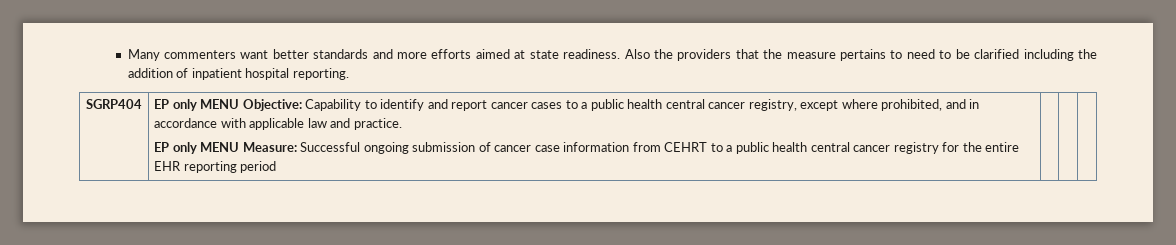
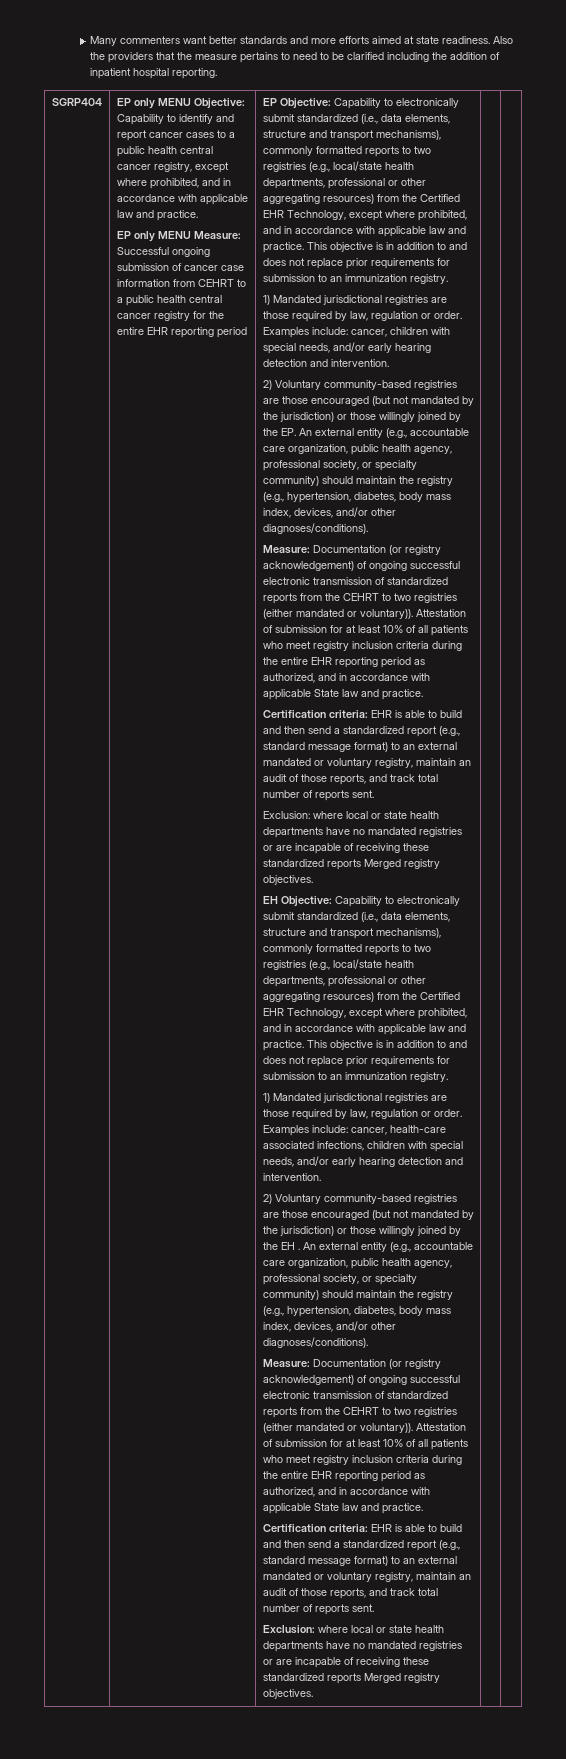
(277, 167) none -> [262,98,459,109] [262,114,450,124] [262,130,441,141] [262,146,431,157] [262,161,414,172] [262,178,426,189] [262,194,460,204] [262,210,467,221] [262,226,466,237] [262,242,467,253] [262,258,450,269] [262,274,448,284] [262,295,447,305] [262,311,462,322] [262,327,450,338] [262,342,431,354] [262,359,389,367] [262,380,457,390] [262,396,474,406] [262,412,461,422] [262,428,469,438] [262,444,452,455] [262,460,417,471] [262,476,453,486] [262,492,451,503] [262,507,396,518] [262,523,368,534] [262,545,441,555] [262,561,460,571] [262,577,448,585] [262,593,457,604] [262,609,466,619] [262,625,468,636] [262,641,462,651] [262,657,425,668] [262,673,430,683] [262,689,423,700] [262,710,462,718] [262,726,460,737] [262,742,457,752] [262,758,471,768] [262,774,438,785] [262,790,374,801] [262,811,439,819] [262,827,462,838] [262,843,429,854] [262,859,440,870] [262,875,313,885] [262,896,460,907] [262,912,450,922] [262,928,441,939] [262,944,431,955] [262,959,414,970] [262,976,426,987] [262,992,460,1002] [262,1008,467,1019] [262,1024,466,1035] [262,1040,467,1051] [262,1056,450,1067] [262,1072,448,1082] [262,1093,447,1103] [262,1109,462,1120] [262,1125,446,1136] [262,1141,463,1152] [262,1156,463,1167] [262,1173,321,1181] [262,1194,457,1204] [262,1210,474,1220] [262,1226,461,1236] [262,1242,473,1252] [262,1258,452,1269] [262,1274,417,1285] [262,1290,453,1300] [262,1306,451,1317] [262,1321,396,1332] [262,1337,368,1348] [262,1359,441,1369] [262,1375,460,1385] [262,1391,448,1399] [262,1407,457,1418] [262,1423,466,1433] [262,1439,468,1450] [262,1455,462,1465] [262,1471,425,1482] [262,1487,430,1497] [262,1503,423,1514] [262,1524,462,1532] [262,1540,460,1551] [262,1556,457,1566] [262,1572,471,1582] [262,1588,438,1599] [262,1604,374,1615] [262,1625,444,1634] [262,1641,462,1652] [262,1657,429,1668] [262,1673,440,1684] [262,1689,313,1699] EP Objective: Capability to electronically submit standardized (i.e., data elements, structure and transport mechanisms), commonly formatted reports to two registries (e.g., local/state health departments, professional or other aggregating resources) from the Certified EHR Technology, except where prohibited, and in accordance with applicable law and practice. This objective is in addition to and does not replace prior requirements for submission to an immunization registry. // 1) Mandated jurisdictional registries are those required by law, regulation or order. Examples include: cancer, children with special needs, and/or early hearing detection and intervention. // 2) Voluntary community-based registries are those encouraged (but not mandated by the jurisdiction) or those willingly joined by the EP. An external entity (e.g., accountable care organization, public health agency, professional society, or specialty community) should maintain the registry (e.g., hypertension, diabetes, body mass index, devices, and/or other diagnoses/conditions). // Measure: Documentation (or registry acknowledgement) of ongoing successful electronic transmission of standardized reports from the CEHRT to two registries (either mandated or voluntary)). Attestation of submission for at least 10% of all patients who meet registry inclusion criteria during the entire EHR reporting period as authorized, and in accordance with applicable State law and practice. // Certification criteria: EHR is able to build and then send a standardized report (e.g., standard message format) to an external mandated or voluntary registry, maintain an audit of those reports, and track total number of reports sent. // Exclusion: where local or state health departments have no mandated registries or are incapable of receiving these standardized reports Merged registry objectives. // EH Objective: Capability to electronically submit standardized (i.e., data elements, structure and transport mechanisms), commonly formatted reports to two registries (e.g., local/state health departments, professional or other aggregating resources) from the Certified EHR Technology, except where prohibited, and in accordance with applicable law and practice. This objective is in addition to and does not replace prior requirements for submission to an immunization registry. // 1) Mandated jurisdictional registries are those required by law, regulation or order. Examples include: cancer, health-care associated infections, children with special needs, and/or early hearing detection and intervention. // 2) Voluntary community-based registries are those encouraged (but not mandated by the jurisdiction) or those willingly joined by the EH . An external entity (e.g., accountable care organization, public health agency, professional society, or specialty community) should maintain the registry (e.g., hypertension, diabetes, body mass index, devices, and/or other diagnoses/conditions). // Measure: Documentation (or registry acknowledgement) of ongoing successful electronic transmission of standardized reports from the CEHRT to two registries (either mandated or voluntary)). Attestation of submission for at least 10% of all patients who meet registry inclusion criteria during the entire EHR reporting period as authorized, and in accordance with applicable State law and practice. // Certification criteria: EHR is able to build and then send a standardized report (e.g., standard message format) to an external mandated or voluntary registry, maintain an audit of those reports, and track total number of reports sent. // Exclusion: where local or state health departments have no mandated registries or are incapable of receiving these standardized reports Merged registry objectives.

